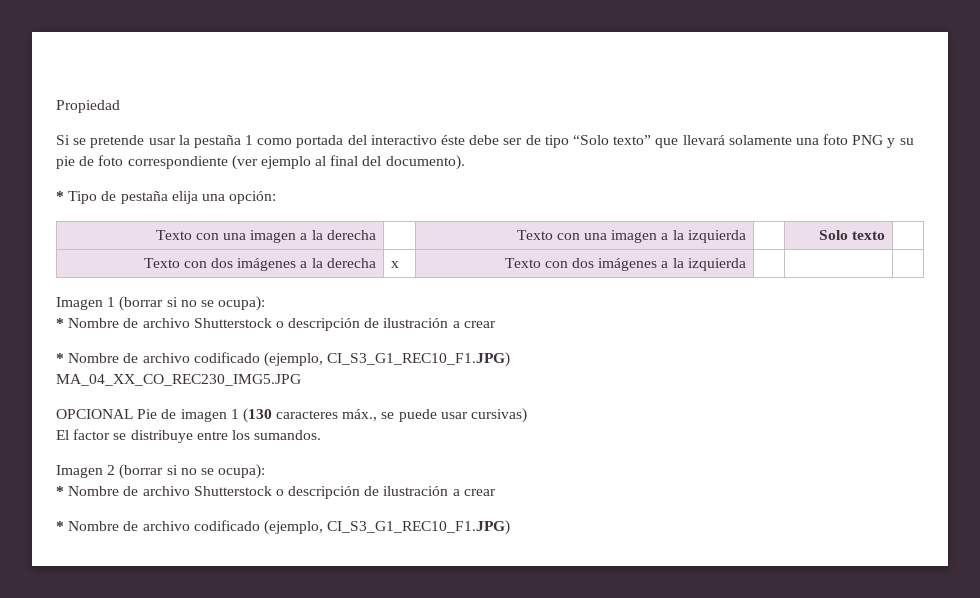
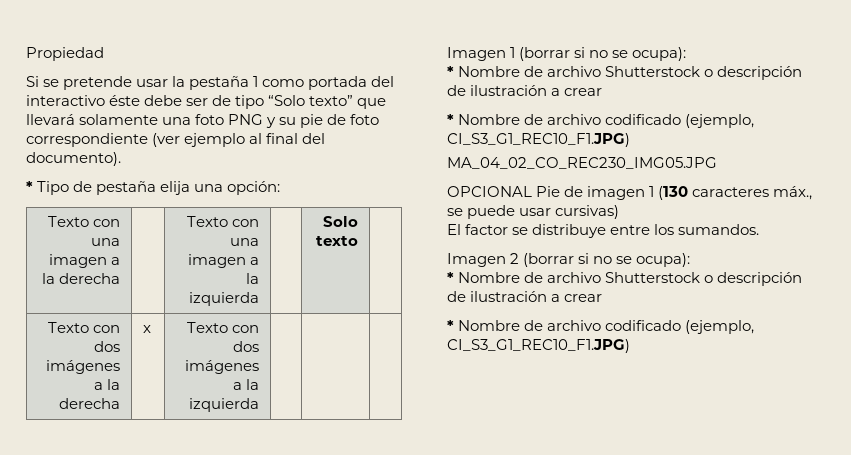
[56,374,301,386] MA_04_XX_CO_REC230_IMG5.JPG -> [447,157,717,169] MA_04_02_CO_REC230_IMG05.JPG

